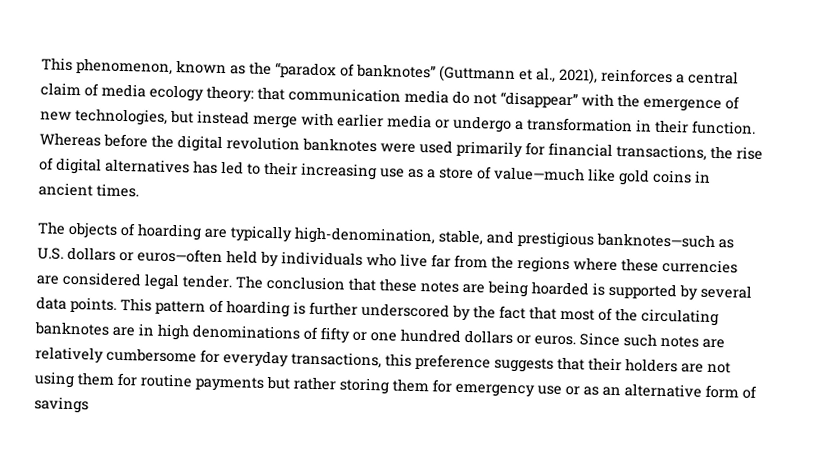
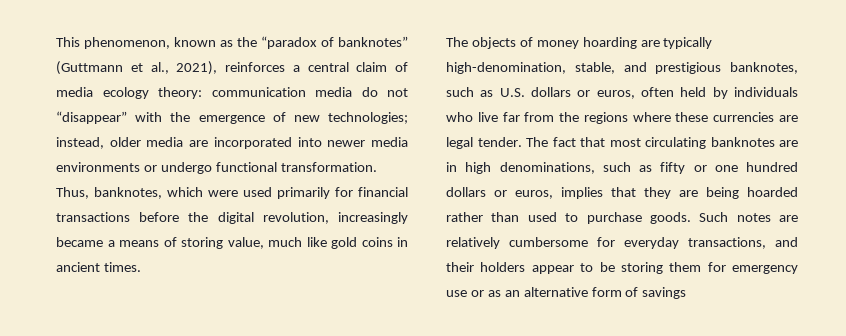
[257,86,285,101] that -> (202, 93) none
[75,108,756,135] [39,132,377,153] technologies, but instead merge with earlier media or undergo a transformation in their function. Whereas before the digital revolution banknotes -> [327,112,408,124] [56,137,409,149] [56,162,377,174] [56,187,203,199] technologies; instead, older media are incorporated into newer media environments or undergo functional transformation. Thus, banknotes, which
[616,143,763,161] [39,157,585,182] transactions, the rise of digital alternatives has led to their increasing use as a store of value—much -> [56,212,408,224] [56,237,302,249] transactions before the digital revolution, increasingly became a means of storing value, much
(136, 229) none -> [536,40,579,49] money
[596,232,715,248] banknotes—such -> [730,62,798,74] [446,87,474,97] banknotes, such
[137,248,223,264] euros—often -> [596,87,674,99] euros, often
[62,271,142,287] considered -> (798, 118) none
[266,275,752,301] [36,296,496,322] conclusion that these notes are being hoarded is supported by several data points. This pattern of hoarding is further underscored by the -> (548, 142) none
[598,307,638,322] of the -> (641, 142) none
[192,324,319,340] denominations of -> [499,162,652,174] denominations, such as
[534,332,657,347] euros. Since such -> [515,187,798,199] [446,212,729,224] euros, implies that they are being hoarded rather than used to purchase goods. Such
[385,353,731,374] [34,371,336,392] this preference suggests that their holders are not using them for routine payments but rather -> [775,237,798,247] [446,262,615,274] and their holders appear to be

